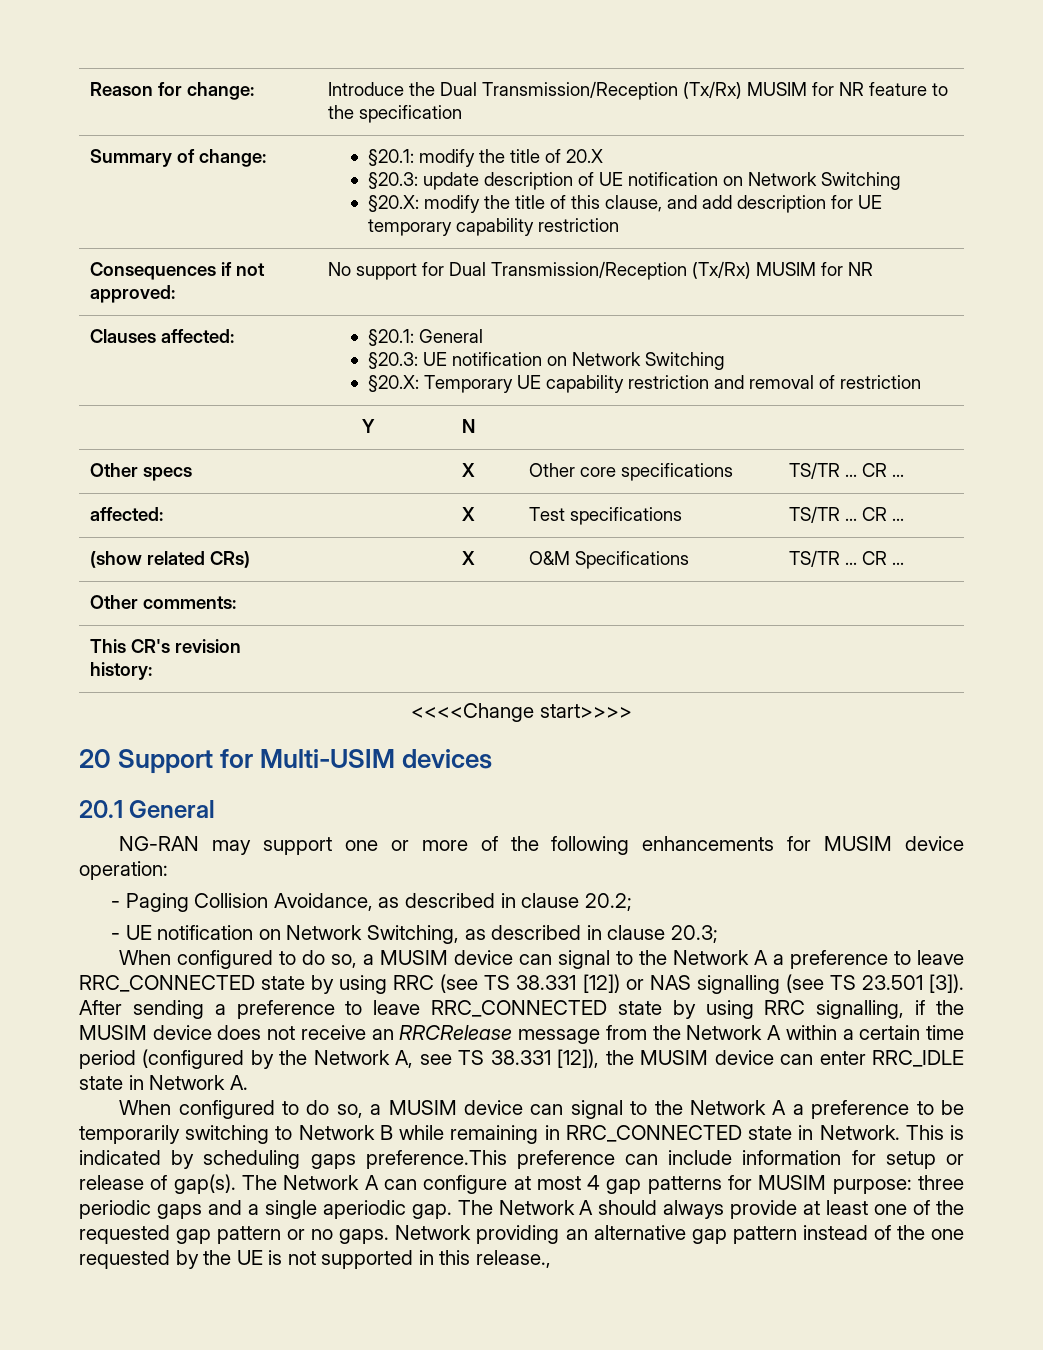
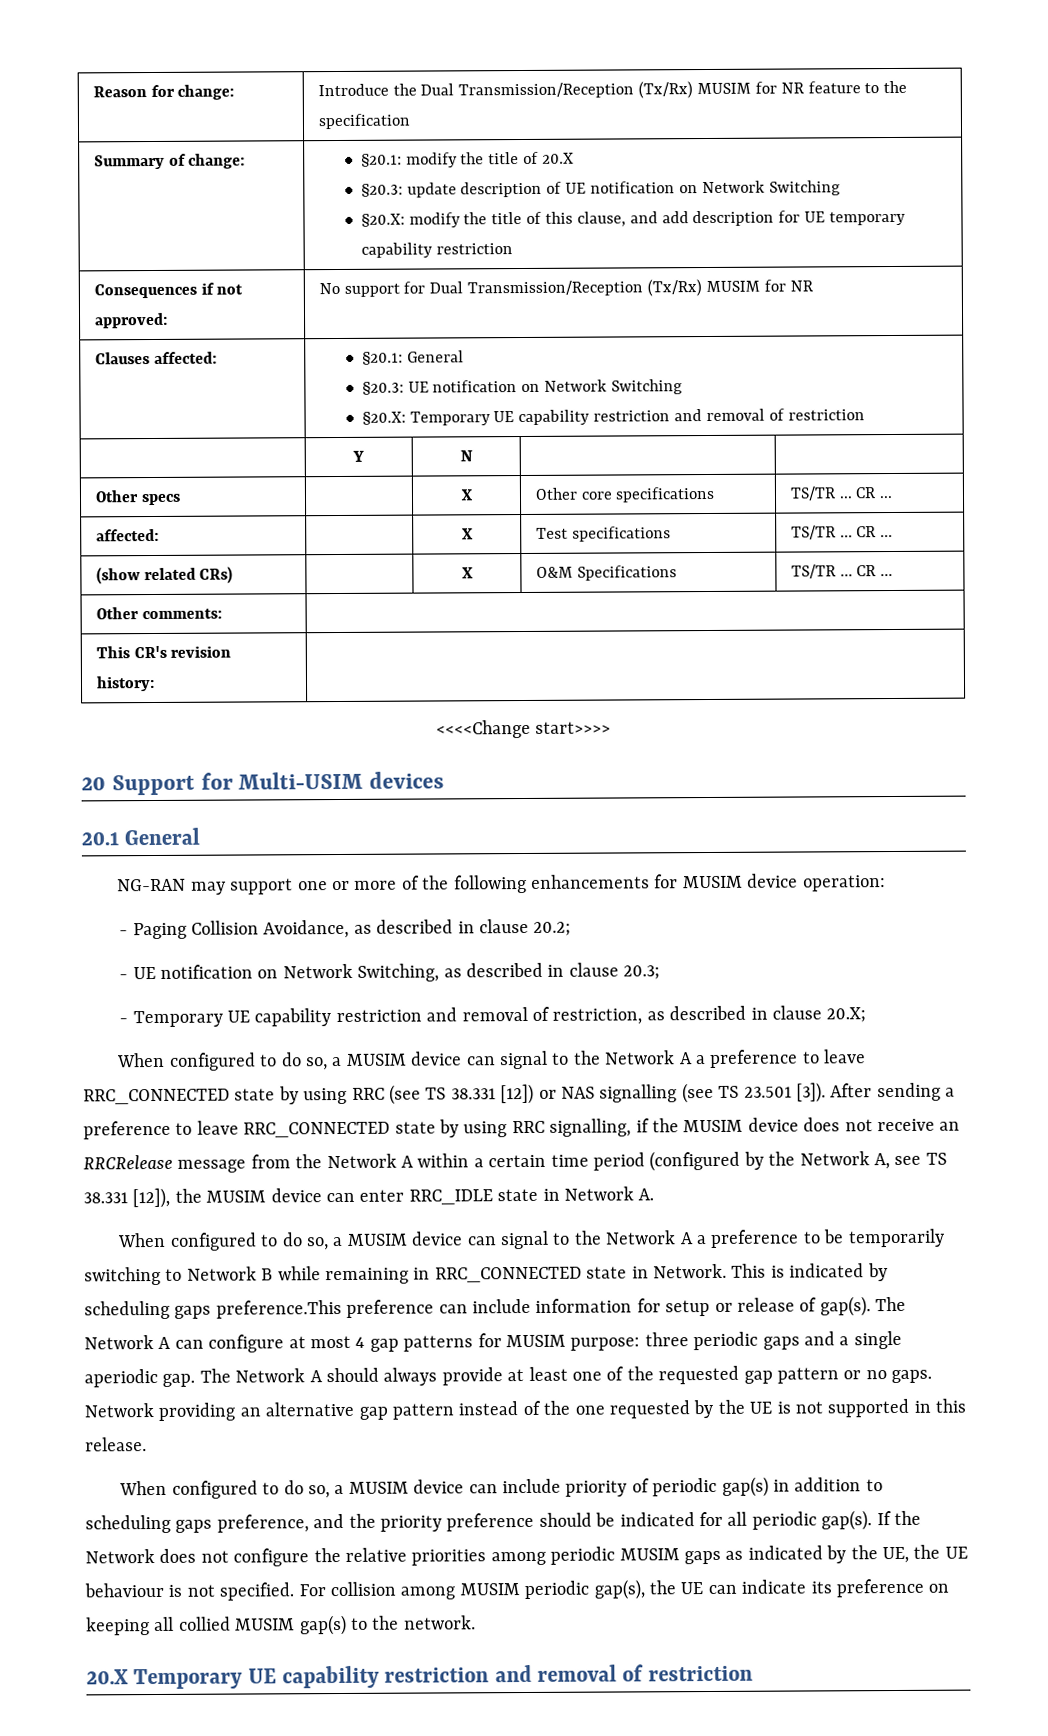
(718, 934) none -> [119,1005,867,1028] // - Temporary UE capability restriction and removal of restriction, as described in clause 20.X;
[475,1250,551,1268] release., -> [85,1437,147,1452] [119,1476,883,1499] [85,1510,921,1534] [85,1544,968,1567] [84,1578,950,1601] [86,1614,476,1636] [86,1664,753,1690] release. // When configured to do so, a MUSIM device can include priority of periodic gap(s) in addition to scheduling gaps preference, and the priority preference should be indicated for all periodic gap(s). If the Network does not configure the relative priorities among periodic MUSIM gaps as indicated by the UE, the UE behaviour is not specified. For collision among MUSIM periodic gap(s), the UE can indicate its preference on keeping all collied MUSIM gap(s) to the network. // 20.X Temporary UE capability restriction and removal of restriction

